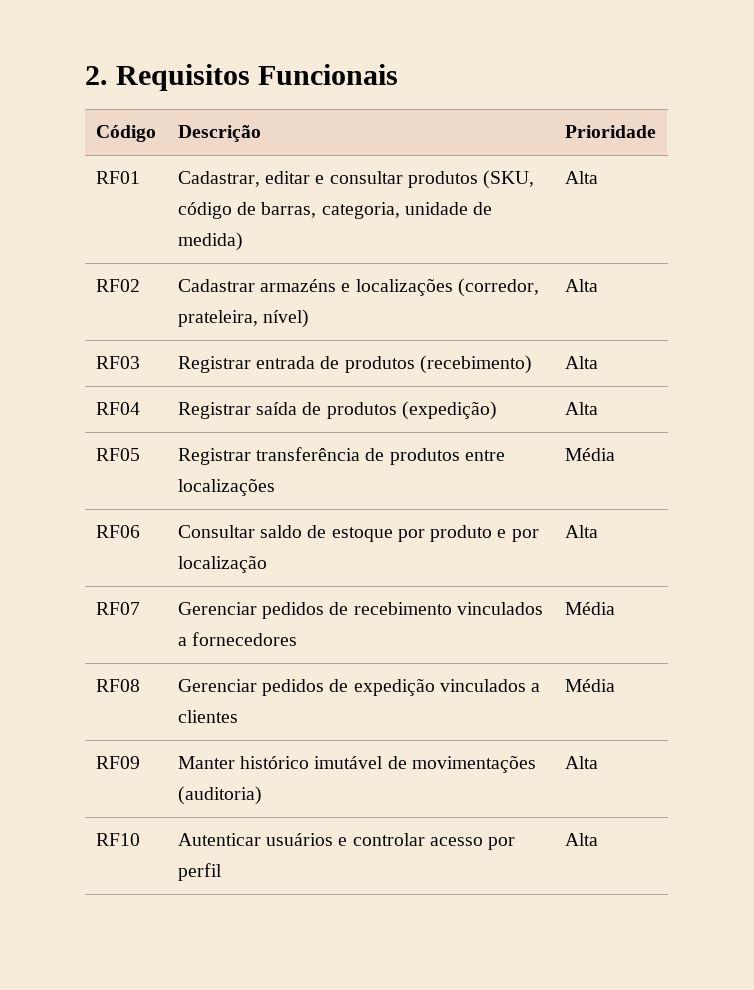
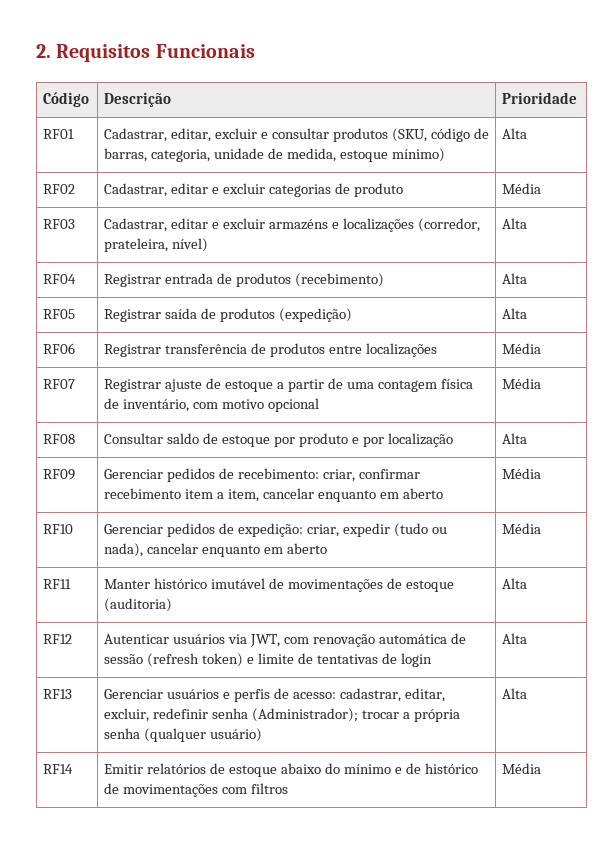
[265,171,311,184] editar -> [171,128,258,142] editar, excluir
[177,232,243,251] medida) -> [286,148,445,162] medida, estoque mínimo)
[177,279,255,292] Cadastrar -> [104,183,403,197] [502,183,542,194] [43,219,76,229] [104,218,266,232] Cadastrar, editar e excluir categorias de produto | Média // RF03 | Cadastrar, editar e excluir
[95,356,140,369] RF03 -> [43,274,77,284] RF04
[95,402,140,415] RF04 -> [43,309,76,319] RF05
[95,448,140,461] RF05 -> [43,343,76,354] RF06
[95,525,140,538] RF06 -> [43,379,76,389] [104,378,473,392] [104,398,319,412] [502,378,542,389] [43,434,76,444] RF07 | Registrar ajuste de estoque a partir de uma contagem física de inventário, com motivo opcional | Média // RF08
[95,602,140,615] [177,602,543,619] [177,632,298,646] [564,602,615,615] [95,679,140,692] [177,679,541,696] [177,710,238,723] [564,679,615,692] [95,756,140,769] RF07 | Gerenciar pedidos de recebimento vinculados a fornecedores | Média // RF08 | Gerenciar pedidos de expedição vinculados a clientes | Média // RF09 -> [43,469,76,480] [104,468,420,482] [104,488,443,502] [502,468,542,479] [43,524,74,534] [104,523,447,537] [104,543,327,557] [502,523,542,534] [43,579,72,589] RF09 | Gerenciar pedidos de recebimento: criar, confirmar recebimento item a item, cancelar enquanto em aberto | Média // RF10 | Gerenciar pedidos de expedição: criar, expedir (tudo ou nada), cancelar enquanto em aberto | Média // RF11
(536, 764) none -> [386,578,454,592] de estoque
[95,833,140,846] RF10 -> [43,634,73,644] RF12
[338,833,516,850] [177,863,222,881] [564,833,598,846] e controlar acesso por perfil | Alta -> [228,633,466,647] [104,653,432,667] [502,633,528,644] [43,689,73,699] [104,688,445,702] [104,708,460,722] [104,728,263,742] [502,688,528,699] [43,764,74,774] [104,763,478,777] [104,783,289,797] [502,763,542,774] via JWT, com renovação automática de sessão (refresh token) e limite de tentativas de login | Alta // RF13 | Gerenciar usuários e perfis de acesso: cadastrar, editar, excluir, redefinir senha (Administrador); trocar a própria senha (qualquer usuário) | Alta // RF14 | Emitir relatórios de estoque abaixo do mínimo e de histórico de movimentações com filtros | Média

